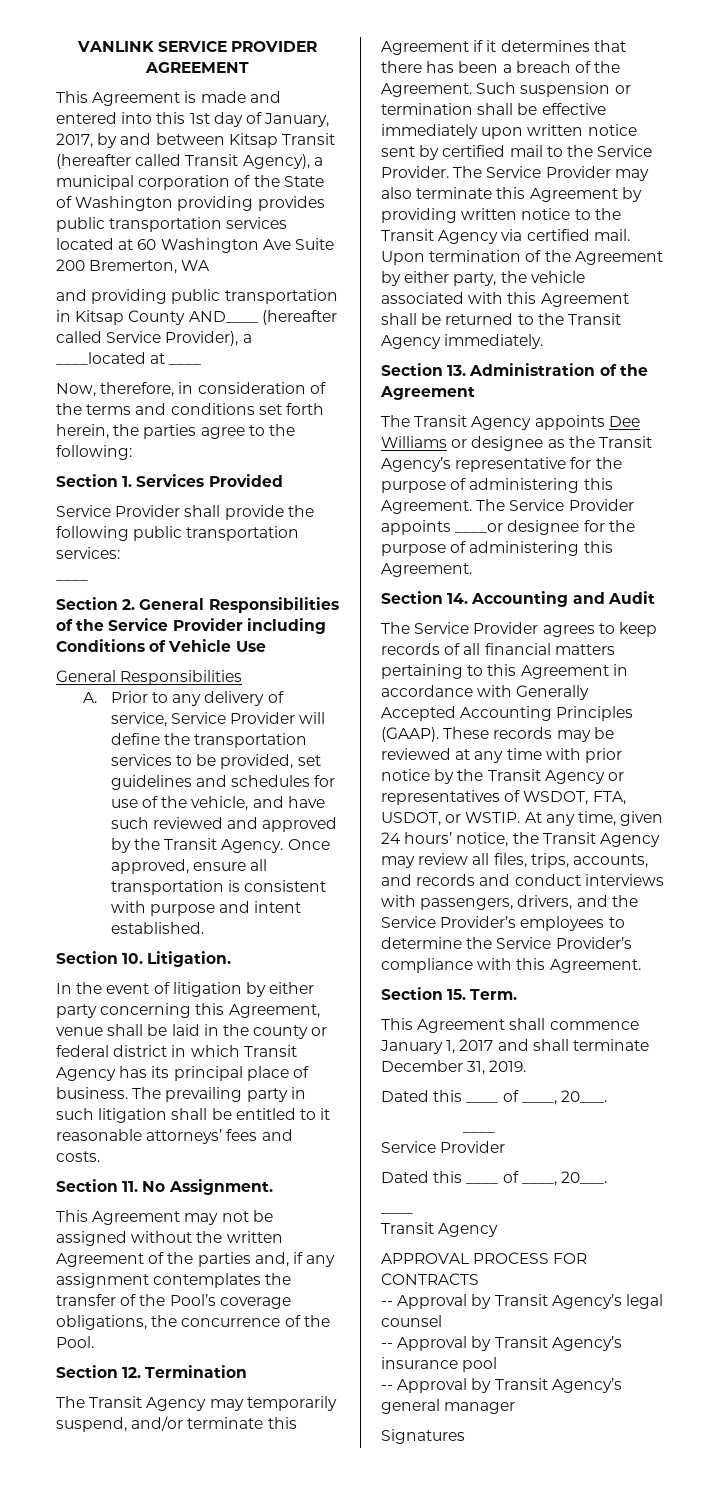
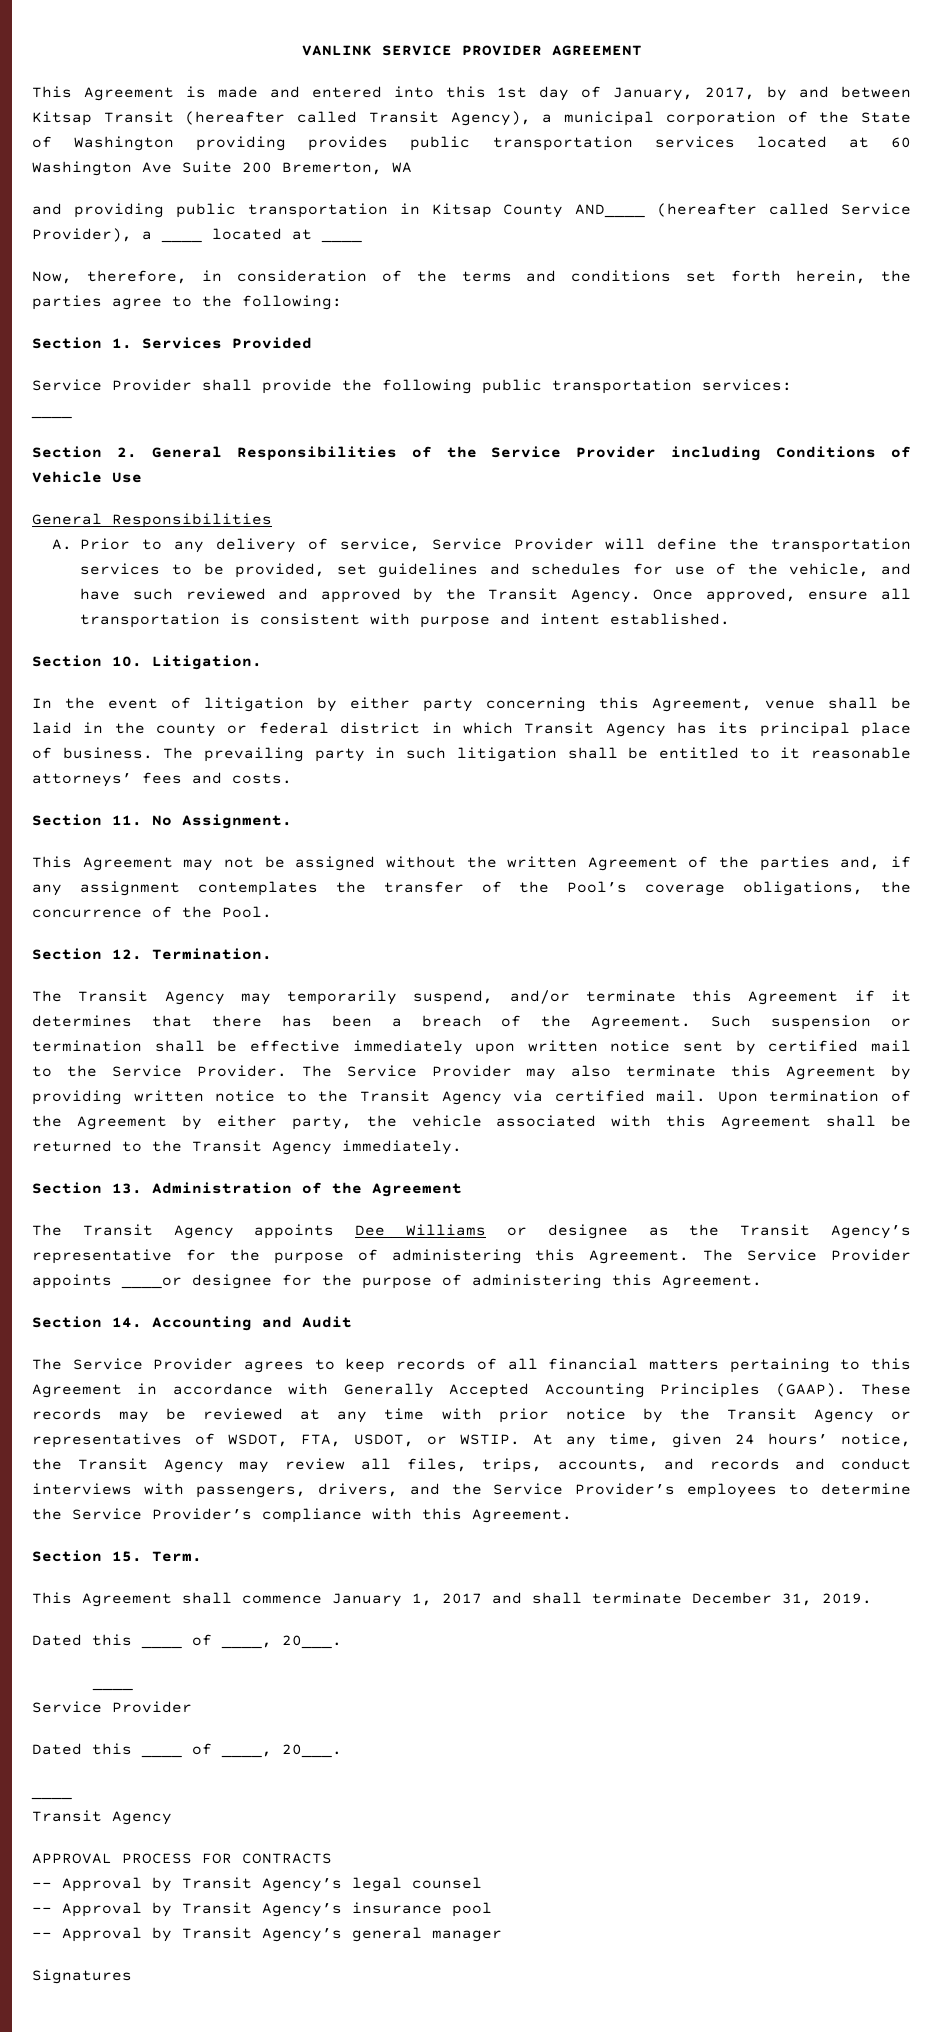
[56,352,146,365] ____located -> [161,228,282,243] ____ located
[145,1365,248,1378] Termination -> [152,948,272,960] Termination.

